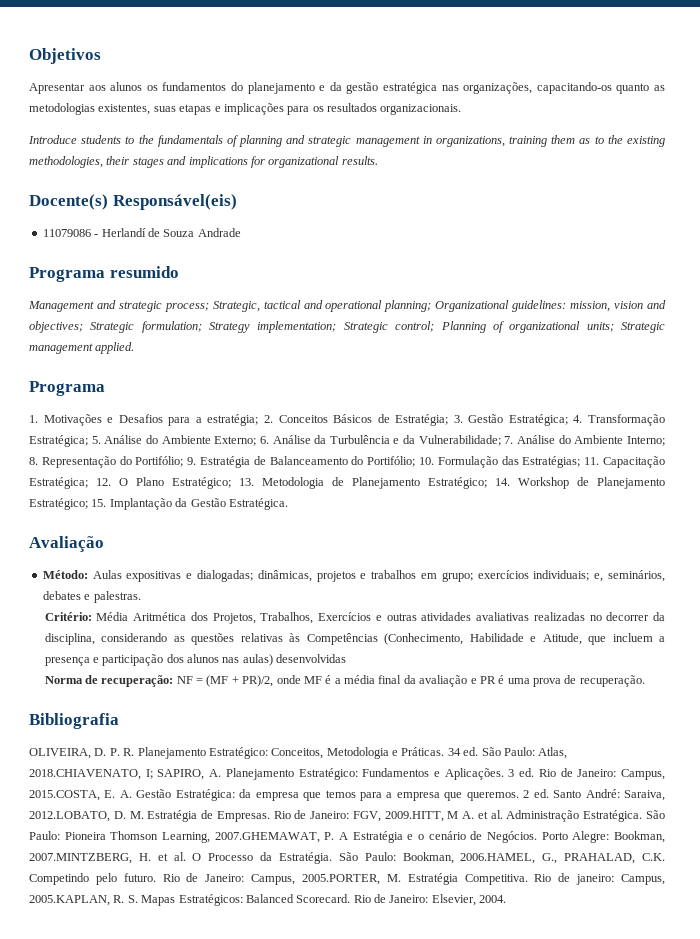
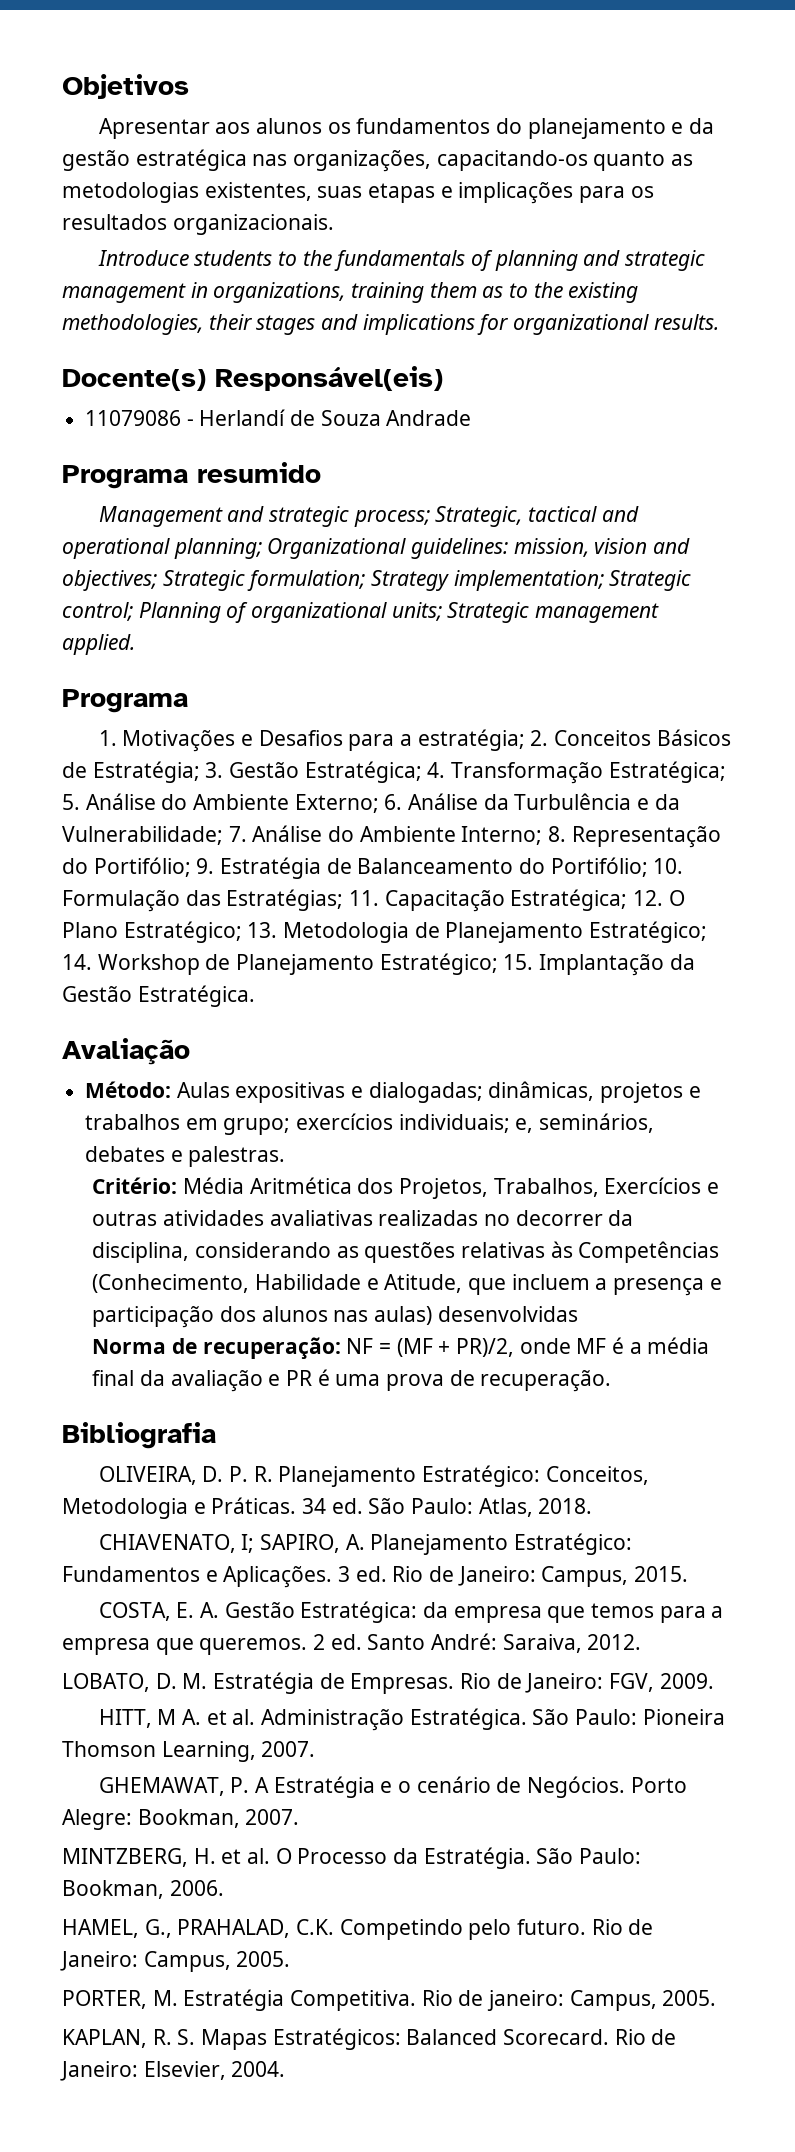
[29,769,141,780] 2018.CHIAVENATO, -> [538,1498,593,1514] [98,1534,236,1553] 2018. // CHIAVENATO,
[29,790,100,801] 2015.COSTA, -> [634,1566,689,1582] [98,1602,171,1621] 2015. // COSTA,
[29,811,110,822] 2012.LOBATO, -> [587,1634,642,1650] [62,1673,150,1692] 2012. // LOBATO,
[384,811,444,822] 2009.HITT, -> [659,1673,714,1689] [98,1709,152,1728] 2009. // HITT,
[214,832,320,843] 2007.GHEMAWAT, -> [261,1741,316,1757] [98,1777,225,1796] 2007. // GHEMAWAT,
[29,853,132,864] 2007.MINTZBERG, -> [245,1809,300,1825] [62,1848,188,1867] 2007. // MINTZBERG,
[460,853,536,864] 2006.HAMEL, -> [169,1880,224,1896] [62,1919,139,1938] 2006. // HAMEL,
[302,874,380,885] 2005.PORTER, -> [236,1951,291,1967] [62,1990,147,2009] 2005. // PORTER,
[29,895,110,906] 2005.KAPLAN, -> [662,1990,717,2006] [62,2029,147,2048] 2005. // KAPLAN,

